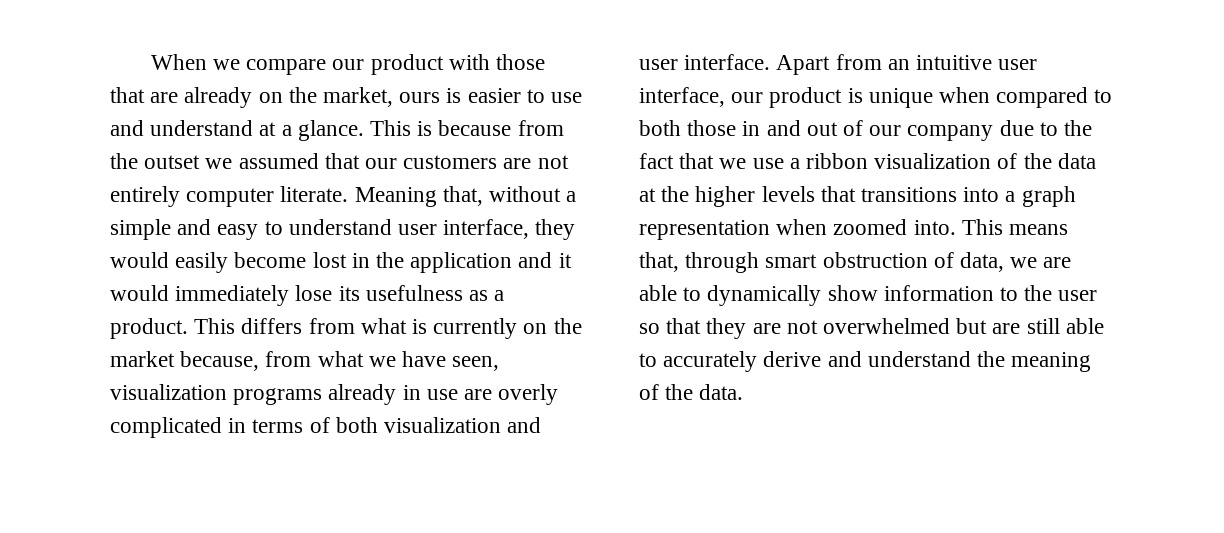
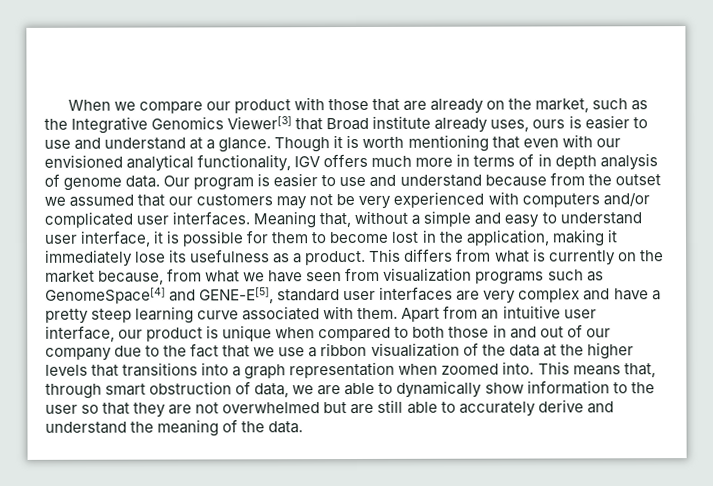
(394, 97) none -> [592,98,649,111] [44,115,530,134] such as the Integrative Genomics Viewer[3] that Broad institute already uses,
[370,120,433,136] This is -> [274,134,621,153] [44,153,658,172] [44,173,482,191] Though it is worth mentioning that even with our envisioned analytical functionality, IGV offers much more in terms of in depth analysis of genome data. Our program is easier to use and understand
[503,155,569,169] [110,186,349,207] are not entirely computer literate. -> [276,191,650,210] [44,211,251,228] may not be very experienced with computers and/or complicated user interfaces.
[535,219,576,240] [110,252,572,273] [110,285,169,301] they would easily become lost in the application and it would -> [153,229,617,247] it is possible for them to become lost in the application, making it
[452,356,500,371] [110,384,559,405] [110,417,542,438] [639,54,771,70] seen, visualization programs already in use are overly complicated in terms of both visualization and user interface. -> [306,267,604,285] [45,286,661,304] [45,306,399,324] seen from visualization programs such as GenomeSpace[4] and GENE-E[5], standard user interfaces are very complex and have a pretty steep learning curve associated with them.

